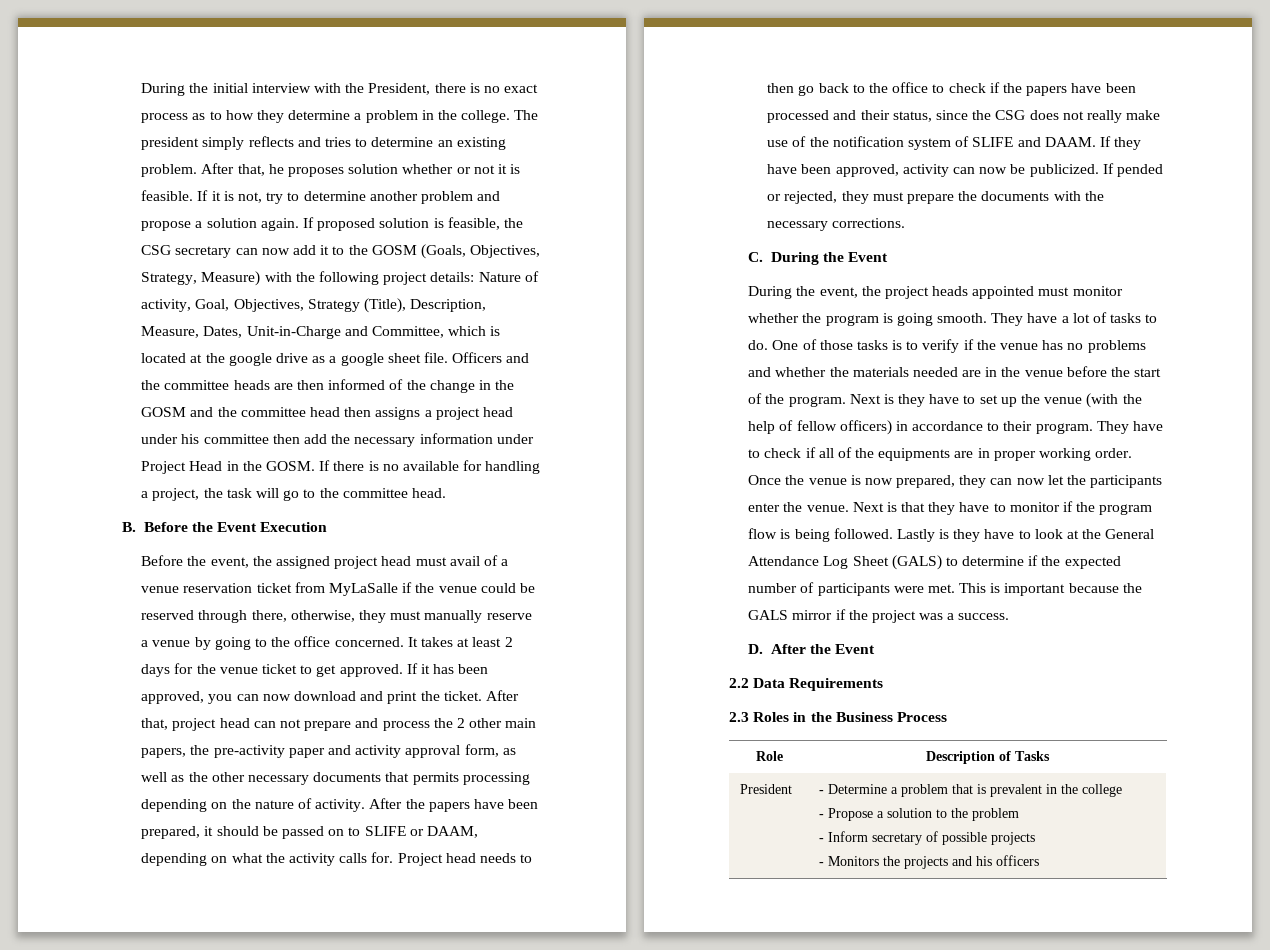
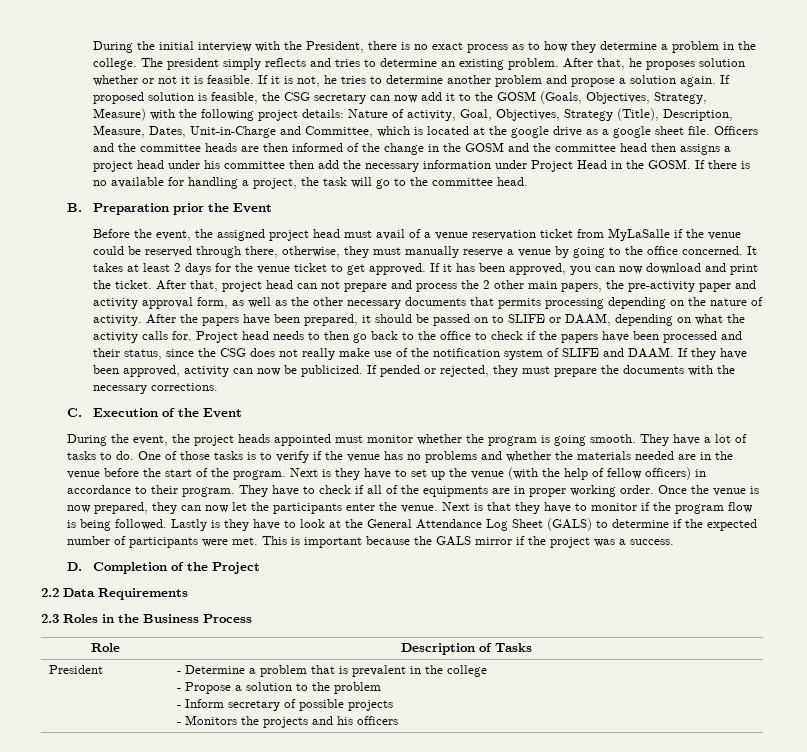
[266,192,284,204] try -> [323,75,366,84] he tries
[143,522,328,532] Before the Event Execution -> [92,203,272,215] Preparation prior the Event
[770,252,819,265] During -> [92,408,175,417] Execution of
[770,644,876,654] After the Event -> [92,562,260,574] Completion of the Project

